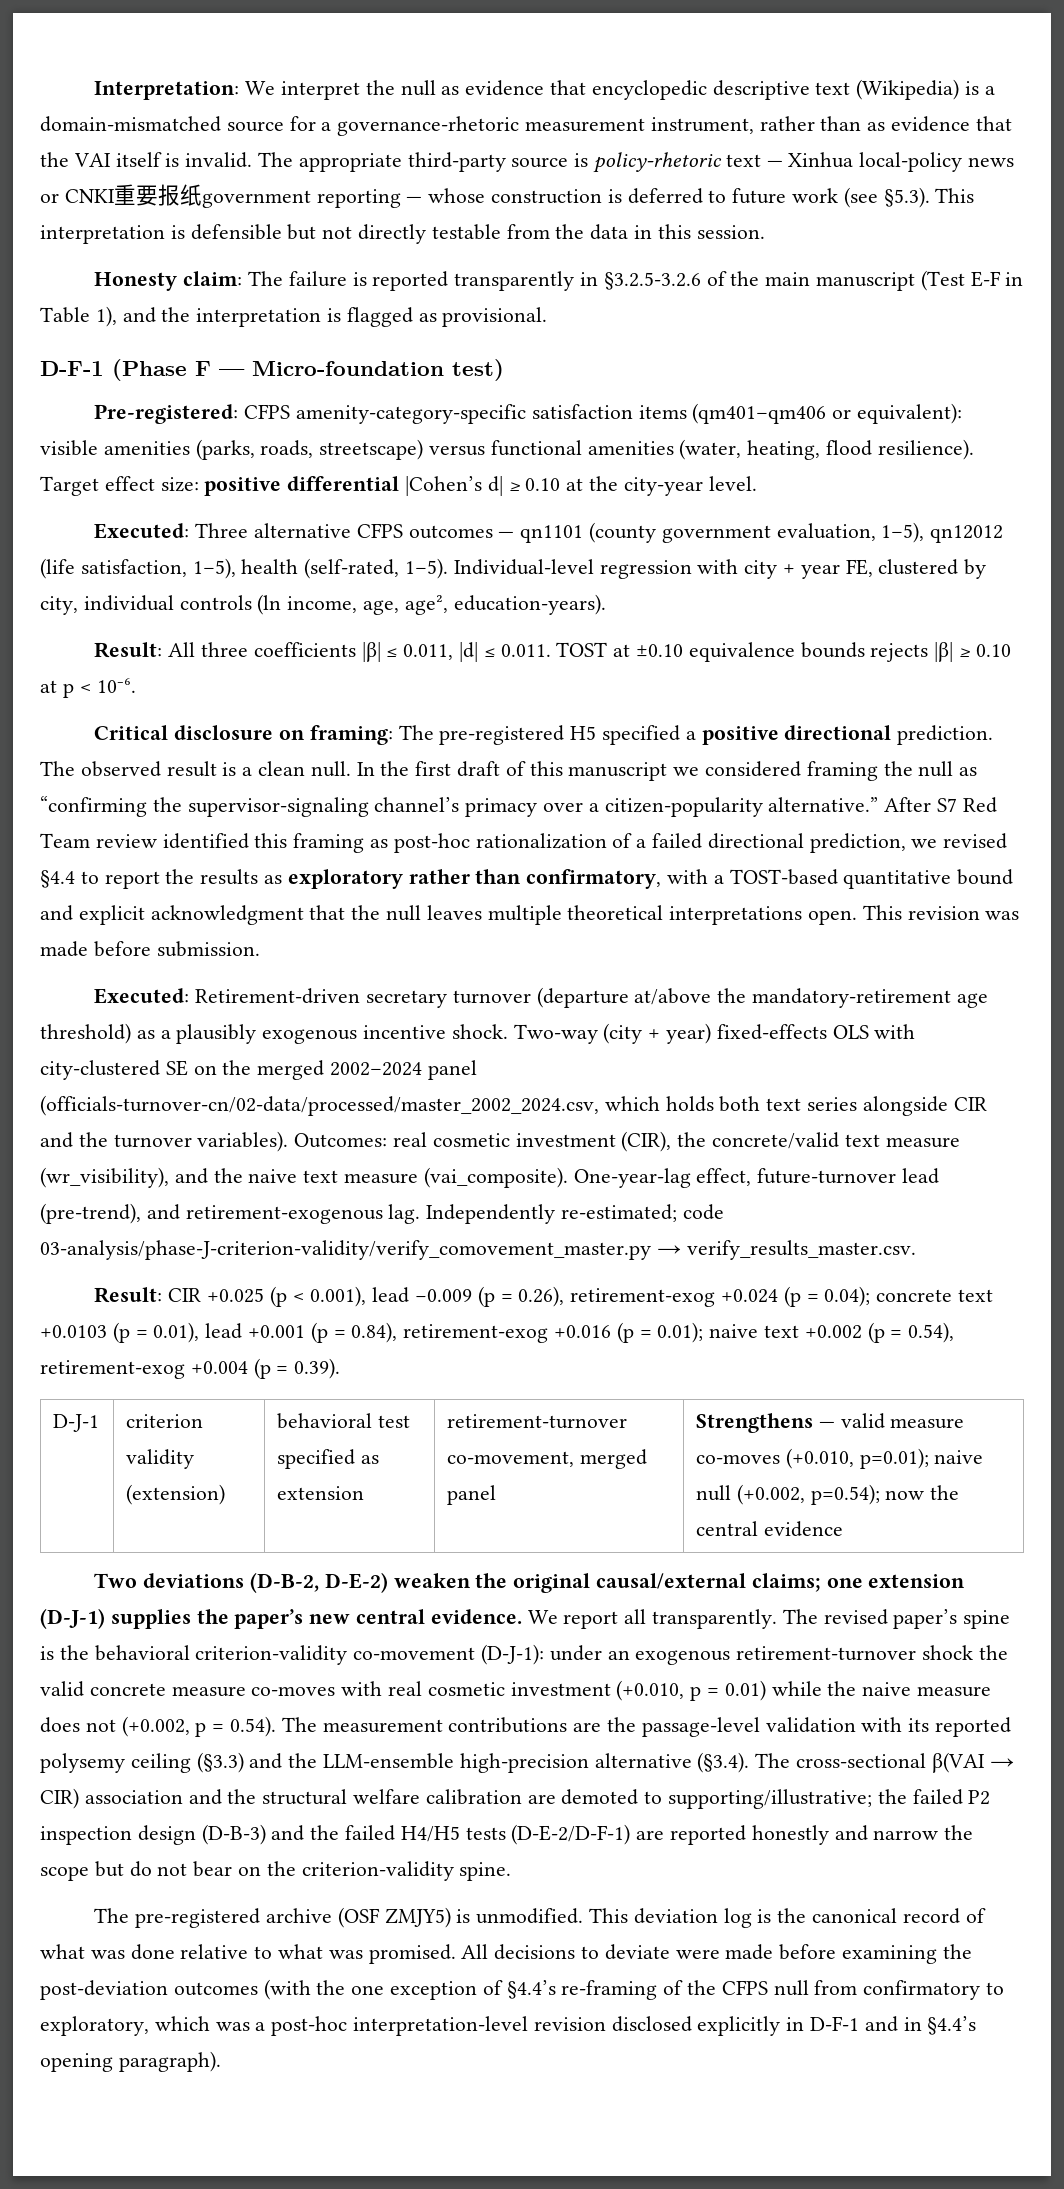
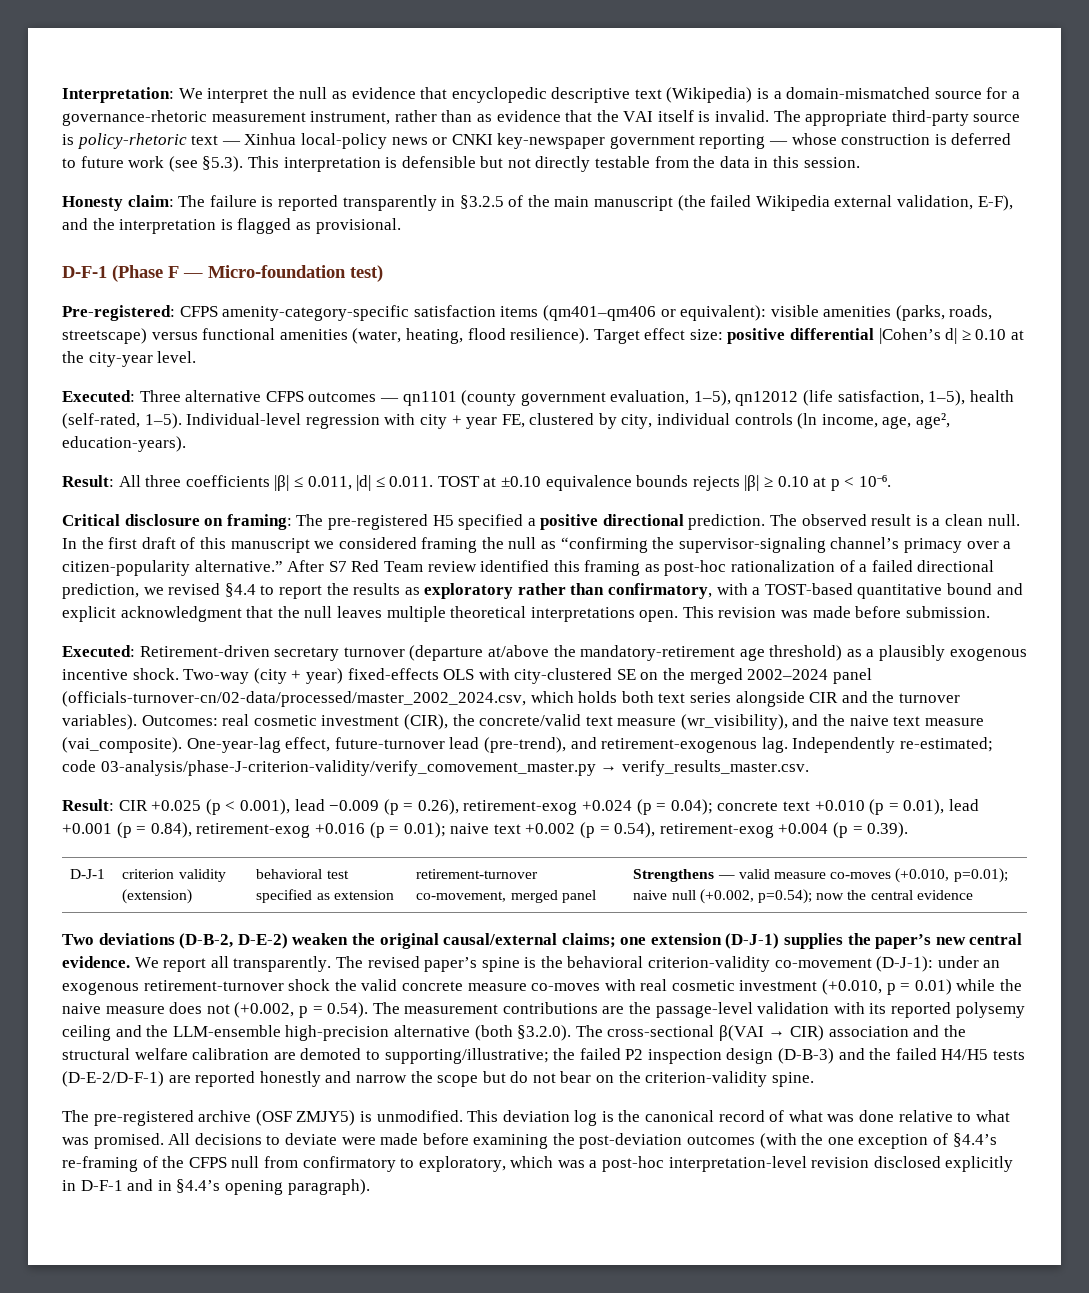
[113,184,202,206] 重要报纸 -> [497,133,606,149] key-newspaper
[603,272,701,290] §3.2.5-3.2.6 -> [459,195,504,209] §3.2.5
[920,270,1024,291] [40,306,117,327] (Test E-F in Table 1), -> [677,195,1013,211] (the failed Wikipedia external validation, E-F),
[40,1325,107,1338] +0.0103 -> [814,800,865,811] +0.010
[196,1752,244,1773] (§3.3) -> (111, 1033) none
[697,1752,750,1773] (§3.4). -> [474,1025,572,1041] (both §3.2.0).

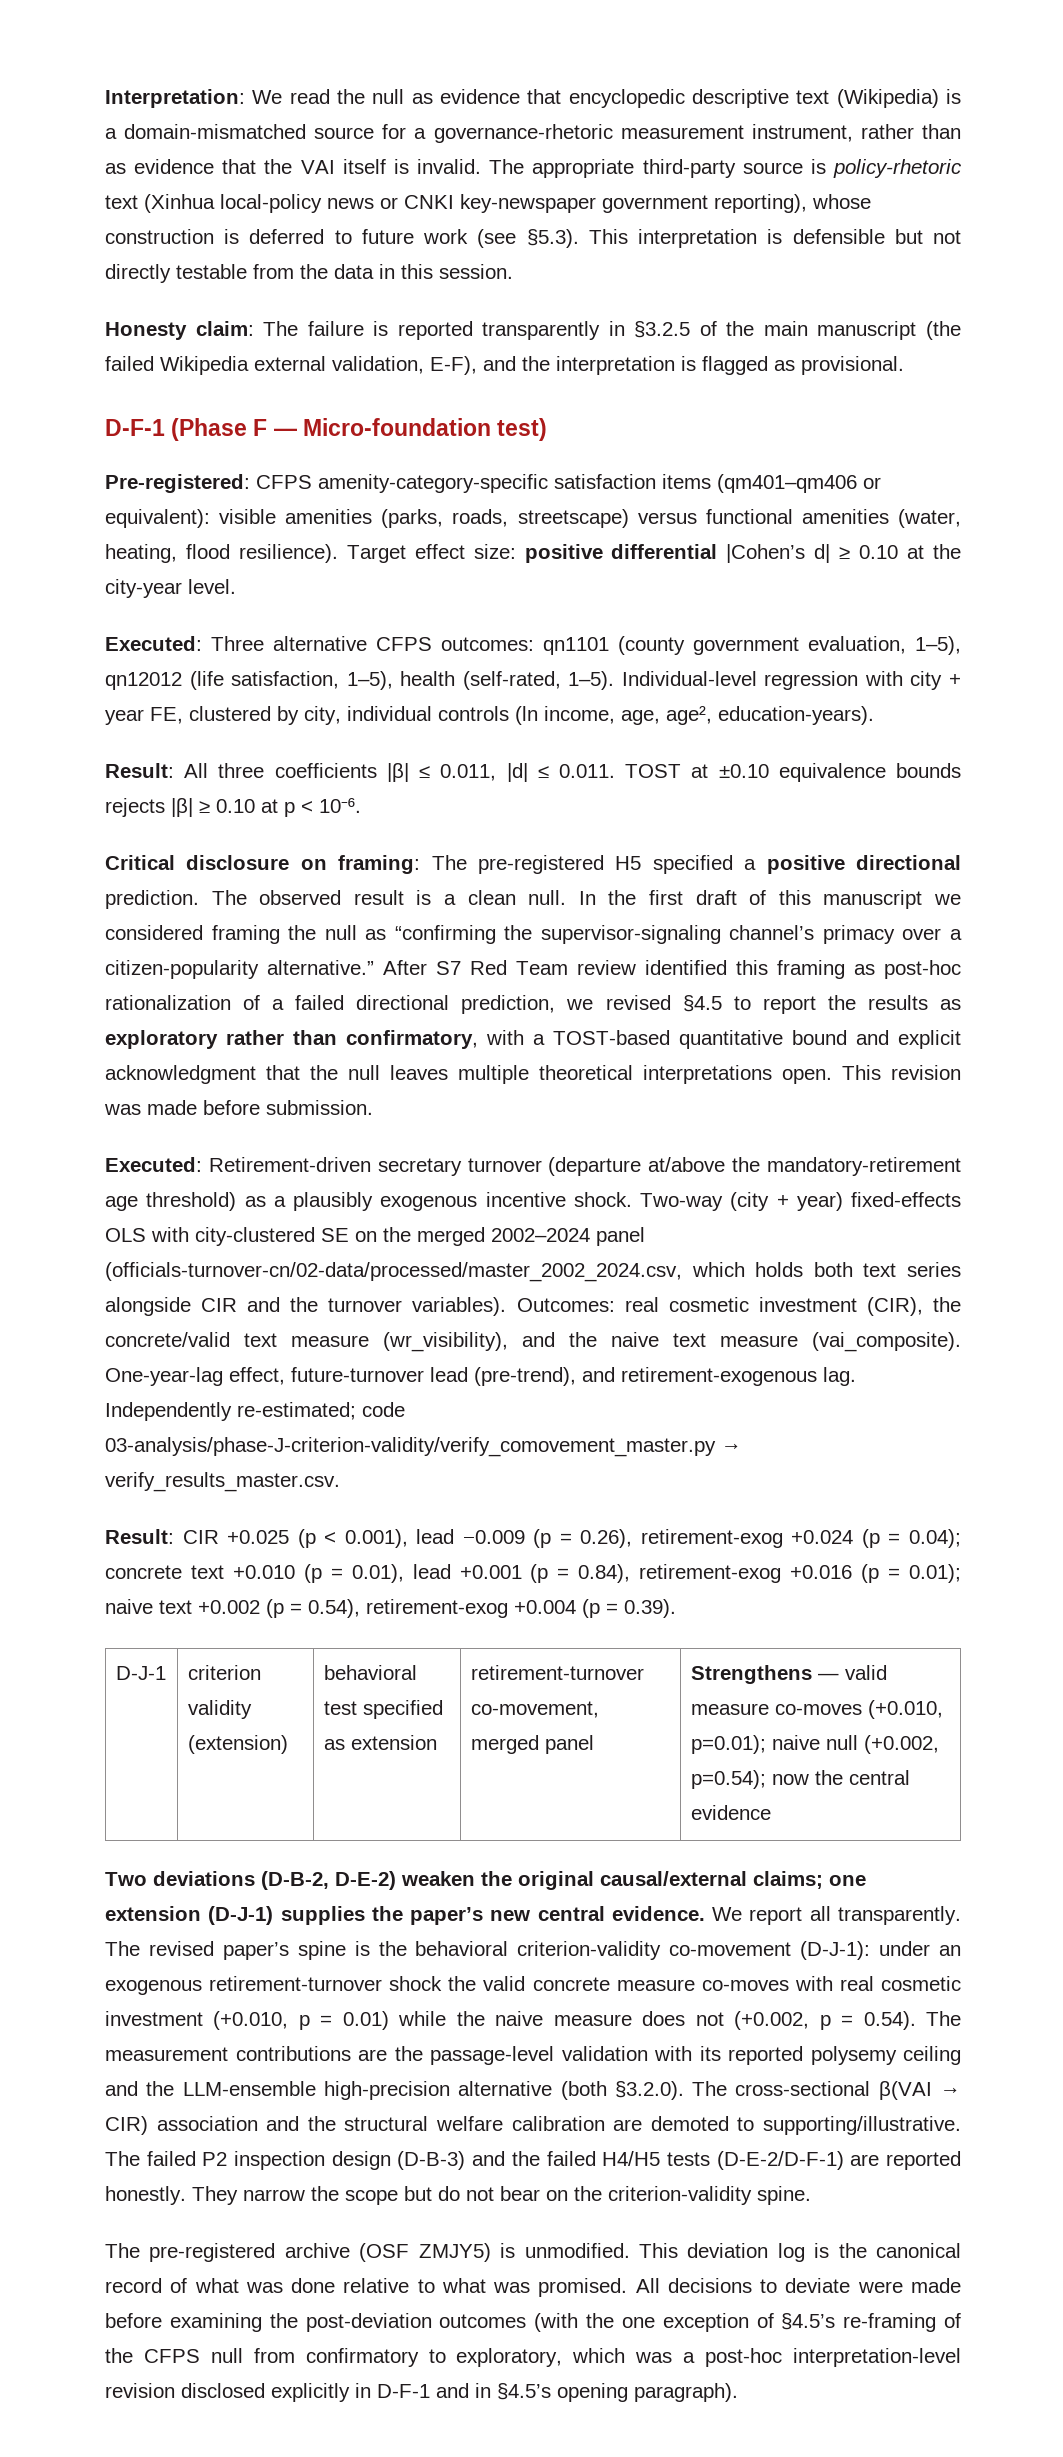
[207,88,269,103] interpret -> [289,89,330,104] read
[221,133,297,145] — Xinhua -> [144,194,215,213] (Xinhua
[699,134,789,149] reporting — -> [714,194,807,213] reporting),
[308,392,399,402] outcomes — -> [441,637,534,651] outcomes:
[224,583,256,597] §4.4 -> [682,995,722,1012] §4.5
[384,1048,576,1064] supporting/illustrative; the -> [763,2116,962,2135] [105,2151,140,2166] supporting/illustrative. The
[259,1071,352,1087] honestly and -> [105,2186,238,2205] honestly. They
[952,1133,997,1147] §4.4’s -> [781,2313,836,2330] §4.5’s
[176,1179,221,1193] §4.4’s -> [497,2383,551,2400] §4.5’s

